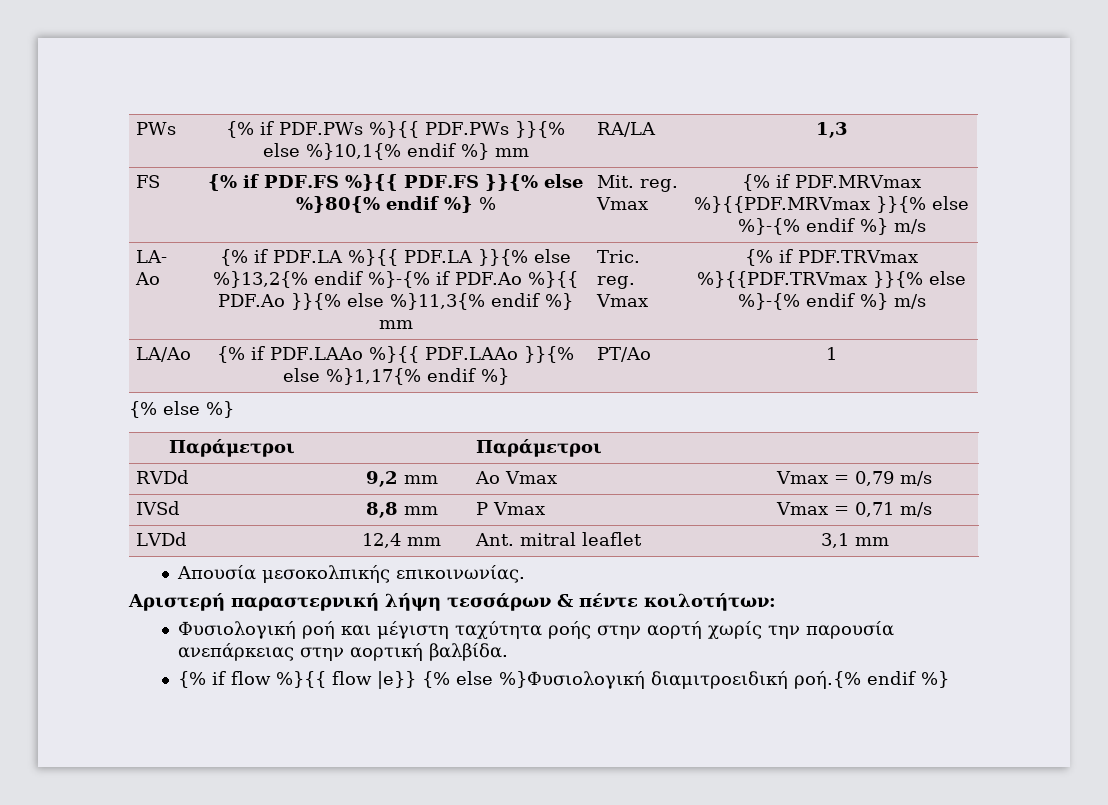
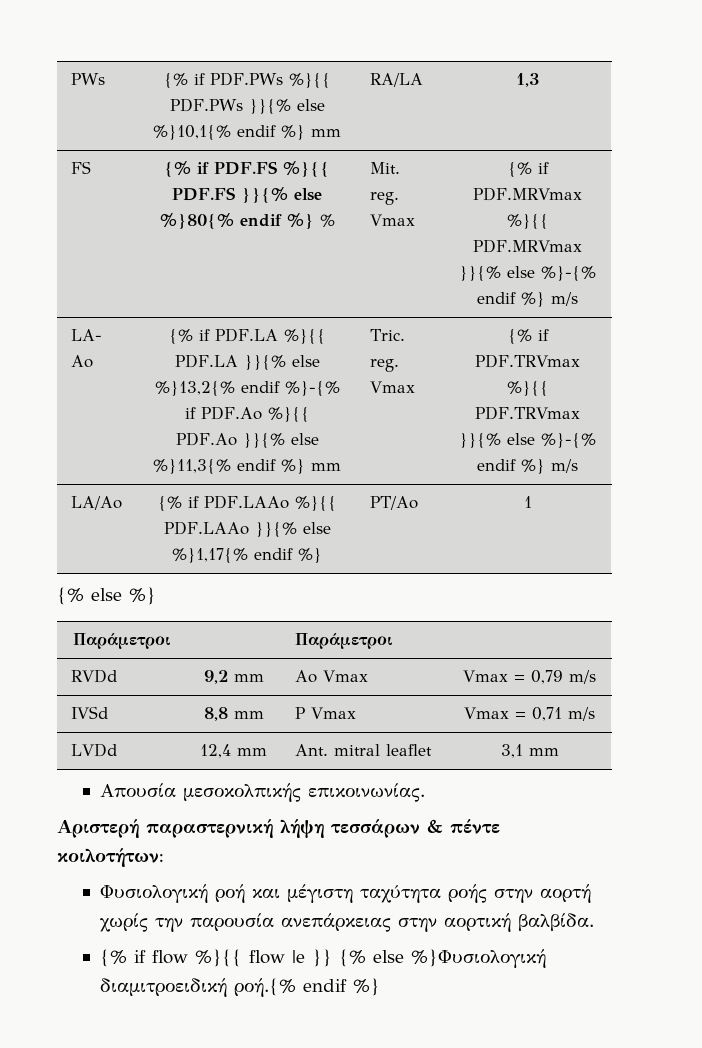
[693,196,871,213] %}{{PDF.MRVmax -> [506,213,549,229] [472,239,583,253] %}{{ PDF.MRVmax
[696,271,868,288] %}{{PDF.TRVmax -> [506,380,549,396] [474,406,581,420] %}{{ PDF.TRVmax
[377,671,417,689] |e}} -> [291,949,332,967] |e }}

